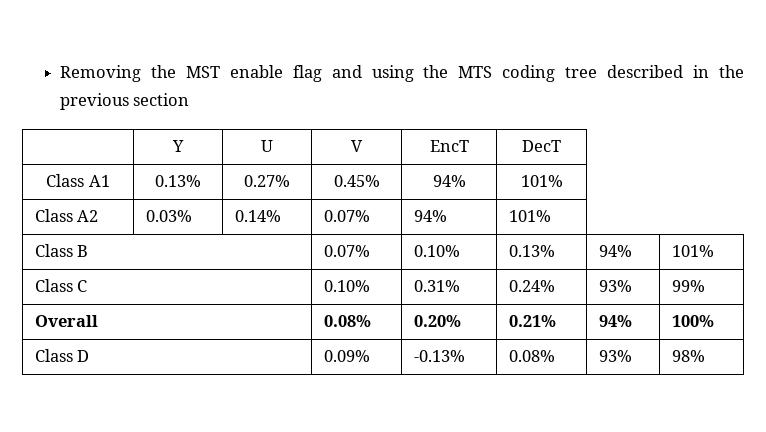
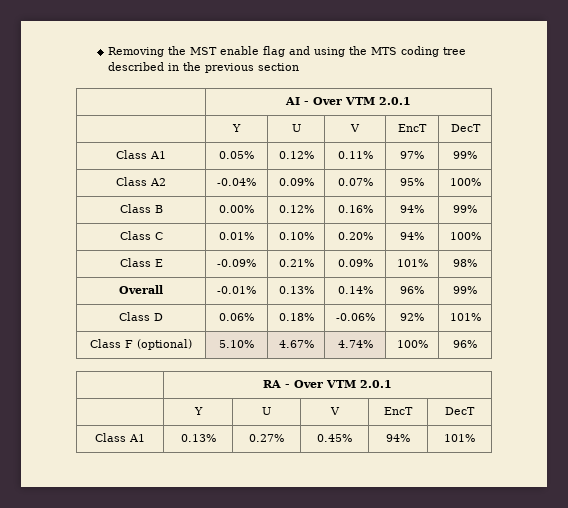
(190, 99) none -> [285,97,411,105] [232,124,241,132] [291,124,301,132] [350,124,360,132] [398,124,427,132] [450,124,481,132] [116,150,166,159] [219,151,254,159] [278,151,314,159] [337,151,373,159] [400,151,424,159] [453,151,477,159] [116,177,166,186] [217,178,256,186] [278,178,314,186] [337,178,373,186] [400,178,424,186] [449,178,481,186] [119,204,163,213] [219,205,254,213] [278,205,314,213] [337,205,373,213] [400,205,424,213] [453,205,477,213] [119,231,163,240] [219,232,254,240] [278,232,314,240] [337,232,373,240] [400,232,424,240] [449,232,481,240] [119,258,163,267] [217,259,256,267] [278,259,314,267] [337,259,373,267] [396,259,428,267] [453,259,477,267] [119,285,163,294] [217,286,256,294] [278,286,314,294] [337,286,373,294] [400,286,424,294] [453,286,477,294] [119,312,163,321] [219,313,254,321] [278,313,314,321] [335,313,375,321] [400,313,424,321] [449,313,481,321] [90,339,192,350] [219,340,254,348] [278,340,314,348] [337,340,373,348] [396,340,428,348] [453,340,477,348] [263,380,392,388] // | AI - Over VTM 2.0.1 // | Y | U | V | EncT | DecT // Class A1 | 0.05% | 0.12% | 0.11% | 97% | 99% // Class A2 | -0.04% | 0.09% | 0.07% | 95% | 100% // Class B | 0.00% | 0.12% | 0.16% | 94% | 99% // Class C | 0.01% | 0.10% | 0.20% | 94% | 100% // Class E | -0.09% | 0.21% | 0.09% | 101% | 98% // Overall | -0.01% | 0.13% | 0.14% | 96% | 99% // Class D | 0.06% | 0.18% | -0.06% | 92% | 101% // Class F (optional) | 5.10% | 4.67% | 4.74% | 100% | 96% // | RA - Over VTM 2.0.1
[34,209,99,222] [145,210,192,222] [234,210,281,222] [323,210,370,222] [413,210,447,222] [508,210,551,222] [34,244,89,257] [323,245,370,257] [413,245,460,257] [508,245,555,257] [598,245,632,257] [671,245,714,257] [34,279,88,292] [323,280,370,292] [413,280,460,292] [508,280,555,292] [598,280,632,292] [671,280,705,292] [34,315,98,327] [323,315,371,327] [413,315,461,327] [508,315,556,327] [598,315,632,327] [671,315,714,327] [34,349,90,362] [323,350,370,362] [413,350,465,362] [508,350,555,362] [598,350,632,362] [671,350,705,362] // Class A2 | 0.03% | 0.14% | 0.07% | 94% | 101% // Class B | 0.07% | 0.10% | 0.13% | 94% | 101% // Class C | 0.10% | 0.31% | 0.24% | 93% | 99% // Overall | 0.08% | 0.20% | 0.21% | 94% | 100% // Class D | 0.09% | -0.13% | 0.08% | 93% | 98% -> (475, 438) none

